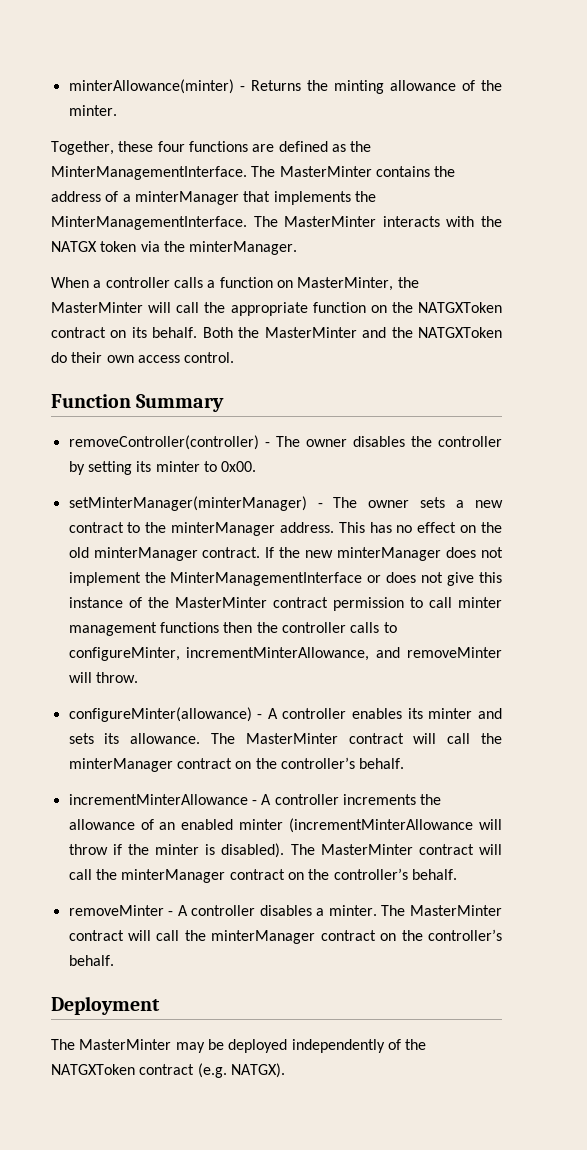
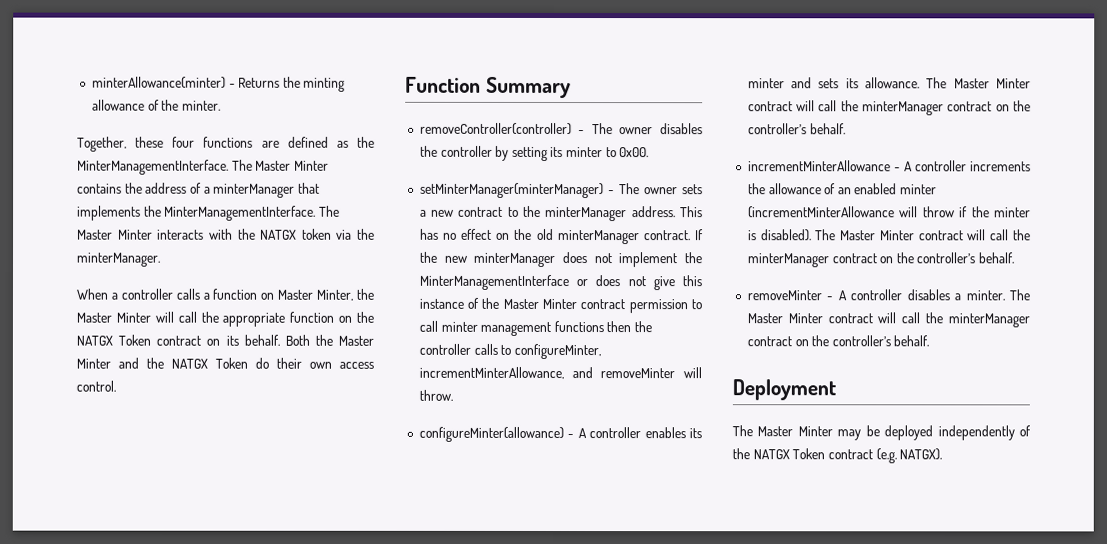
[279,166,372,177] MasterMinter -> [255,160,329,171] Master Minter
[284,216,377,227] MasterMinter -> [77,229,153,240] Master Minter
[297,277,419,291] [51,302,143,313] MasterMinter, the MasterMinter -> [277,288,374,301] [76,312,151,323] Master Minter, the Master Minter
[418,302,502,313] NATGXToken -> [76,334,152,346] NATGX Token
[264,327,503,338] MasterMinter and the NATGXToken -> [338,335,374,346] [76,357,249,369] Master Minter and the NATGX Token
[174,597,267,608] MasterMinter -> [502,298,578,310] Master Minter
[245,733,338,744] MasterMinter -> [953,78,1031,89] Master Minter
[320,844,413,855] MasterMinter -> [840,230,915,241] Master Minter
[410,905,503,916] MasterMinter -> [746,313,823,324] Master Minter
[79,1039,172,1050] MasterMinter -> [757,426,833,437] Master Minter
[51,1064,135,1075] NATGXToken -> [752,448,826,460] NATGX Token

